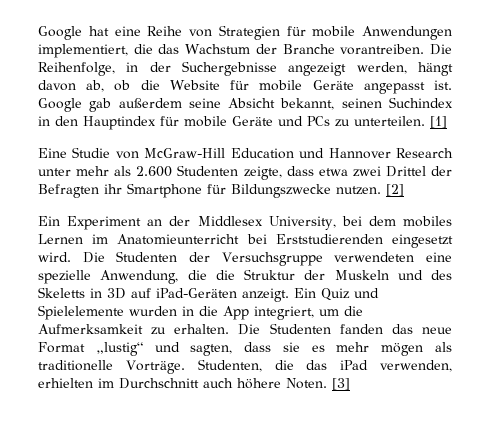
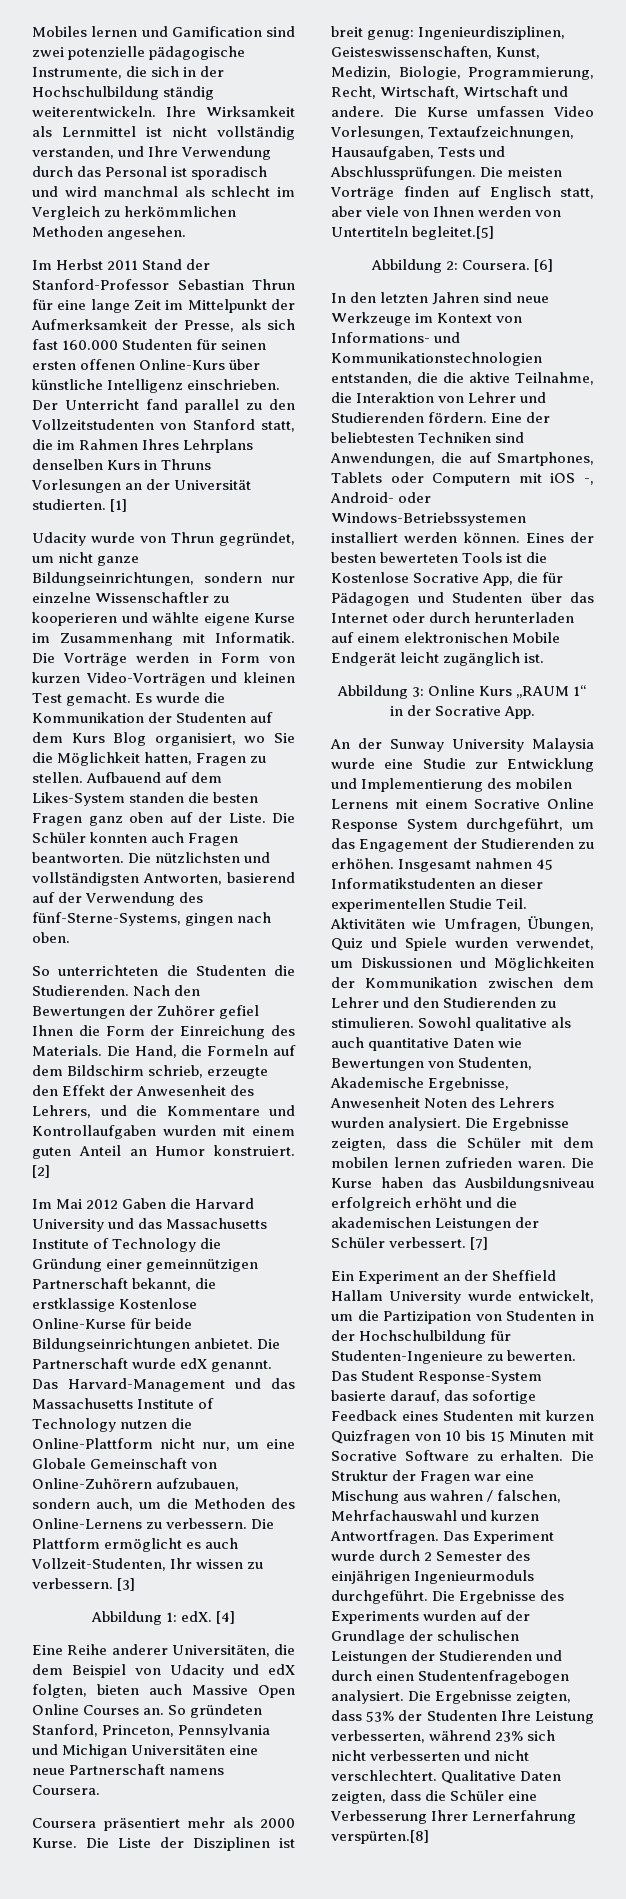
[38,25,452,40] [38,44,452,58] [38,61,453,76] [38,80,453,94] [38,97,453,112] [38,116,447,130] [38,147,453,159] [38,165,453,180] [38,183,404,198] [38,216,452,230] [38,234,453,248] [38,251,452,266] [38,269,452,284] [38,287,379,302] [38,305,363,320] [38,323,453,335] [38,342,452,356] [38,359,452,374] [38,378,350,390] Google hat eine Reihe von Strategien für mobile Anwendungen implementiert, die das Wachstum der Branche vorantreiben. Die Reihenfolge, in der Suchergebnisse angezeigt werden, hängt davon ab, ob die Website für mobile Geräte angepasst ist. Google gab außerdem seine Absicht bekannt, seinen Suchindex in den Hauptindex für mobile Geräte und PCs zu unterteilen. [1] // Eine Studie von McGraw-Hill Education und Hannover Research unter mehr als 2.600 Studenten zeigte, dass etwa zwei Drittel der Befragten ihr Smartphone für Bildungszwecke nutzen. [2] // Ein Experiment an der Middlesex University, bei dem mobiles Lernen im Anatomieunterricht bei Erststudierenden eingesetzt wird. Die Studenten der Versuchsgruppe verwendeten eine spezielle Anwendung, die die Struktur der Muskeln und des Skeletts in 3D auf iPad-Geräten anzeigt. Ein Quiz und Spielelemente wurden in die App integriert, um die Aufmerksamkeit zu erhalten. Die Studenten fanden das neue Format „lustig“ und sagten, dass sie es mehr mögen als traditionelle Vorträge. Studenten, die das iPad verwenden, erhielten im Durchschnitt auch höhere Noten. [3] -> [32,26,295,37] [32,46,246,60] [32,66,225,79] [32,86,215,100] [32,106,295,117] [32,126,295,140] [32,146,272,160] [32,166,268,180] [32,186,295,197] [31,206,237,220] [32,226,187,240] [32,259,211,270] [32,279,295,290] [32,299,295,313] [31,319,295,332] [32,339,267,350] [32,359,261,370] [32,379,281,393] [32,399,295,413] [31,419,295,432] [32,439,254,453] [32,459,212,470] [31,479,252,493] [32,499,128,512] [32,532,295,546] [32,552,140,566] [32,572,295,586] [32,592,230,603] [32,612,295,626] [32,632,295,646] [32,652,295,666] [32,672,295,686] [32,692,226,706] [32,712,274,723] [32,732,295,746] [32,752,267,766] [32,772,223,783] [32,792,259,806] [32,812,295,826] [32,832,239,846] [32,852,271,863] [32,872,295,886] [32,892,204,906] [32,912,272,926] [32,932,70,943] [32,965,295,976] [32,985,201,996] [32,1005,260,1019] [32,1025,295,1039] [32,1045,296,1058] [32,1065,269,1079] [32,1085,255,1096] [32,1105,295,1118] [32,1125,295,1139] [32,1145,295,1159] [32,1165,50,1178] [32,1198,255,1209] [32,1218,268,1232] [32,1238,222,1252] [32,1258,259,1272] [32,1278,217,1291] [32,1298,198,1312] [32,1318,193,1329] [32,1338,281,1352] [32,1358,273,1372] [32,1378,295,1392] [32,1398,215,1409] [32,1418,193,1432] [32,1438,295,1451] [32,1458,218,1469] [32,1478,240,1491] [32,1498,295,1511] [32,1518,275,1529] [32,1538,239,1552] [31,1558,264,1571] [32,1578,136,1591] [90,1611,236,1625] [32,1644,295,1657] [32,1664,295,1678] [32,1684,295,1698] [32,1704,263,1718] [32,1724,271,1738] [32,1744,259,1758] [32,1764,225,1775] [32,1785,100,1795] [32,1817,295,1831] [32,1837,295,1851] [331,26,566,40] [331,46,541,59] [331,66,594,80] [331,86,569,99] [331,106,594,117] [330,126,575,140] [331,146,506,160] [330,166,563,180] [330,186,594,200] [331,206,562,217] [331,226,495,240] [370,259,554,273] [331,292,550,305] [331,312,523,326] [331,332,461,343] [331,352,542,366] [331,372,595,385] [331,392,547,403] [331,412,551,423] [331,432,525,443] [330,452,594,466] [331,472,594,486] [330,492,432,503] [331,512,526,526] [331,532,594,543] [331,552,548,563] [331,572,564,586] [331,592,594,606] [331,612,575,623] [331,632,561,643] [331,652,545,666] [336,685,588,699] [389,705,536,719] [330,738,594,752] [331,758,594,772] [331,778,573,792] [331,798,594,809] [331,818,594,832] [331,838,594,852] [331,858,554,872] [331,878,544,889] [331,898,528,912] [330,916,594,932] [331,937,594,951] [331,957,594,971] [331,977,594,988] [331,997,557,1008] [331,1017,572,1031] [331,1037,523,1051] [331,1057,533,1071] [330,1077,510,1091] [330,1097,555,1108] [331,1117,570,1131] [331,1137,594,1151] [331,1157,594,1168] [331,1177,594,1191] [331,1197,518,1211] [331,1217,540,1231] [331,1237,489,1250] [331,1270,557,1284] [331,1290,594,1304] [331,1310,594,1324] [331,1330,512,1344] [331,1350,577,1364] [331,1370,543,1384] [331,1390,537,1404] [331,1410,594,1421] [331,1430,594,1444] [331,1450,594,1461] [331,1470,535,1484] [331,1490,562,1504] [331,1510,540,1521] [330,1530,555,1544] [331,1550,531,1561] [331,1570,535,1584] [331,1590,565,1604] [331,1610,531,1624] [331,1630,520,1644] [331,1650,563,1664] [331,1670,570,1684] [331,1690,572,1704] [331,1710,594,1724] [331,1730,556,1743] [331,1750,530,1761] [331,1770,562,1784] [331,1790,538,1804] [330,1810,577,1824] [331,1830,429,1844] Mobiles lernen und Gamification sind zwei potenzielle pädagogische Instrumente, die sich in der Hochschulbildung ständig weiterentwickeln. Ihre Wirksamkeit als Lernmittel ist nicht vollständig verstanden, und Ihre Verwendung durch das Personal ist sporadisch und wird manchmal als schlecht im Vergleich zu herkömmlichen Methoden angesehen. // Im Herbst 2011 Stand der Stanford-Professor Sebastian Thrun für eine lange Zeit im Mittelpunkt der Aufmerksamkeit der Presse, als sich fast 160.000 Studenten für seinen ersten offenen Online-Kurs über künstliche Intelligenz einschrieben. Der Unterricht fand parallel zu den Vollzeitstudenten von Stanford statt, die im Rahmen Ihres Lehrplans denselben Kurs in Thruns Vorlesungen an der Universität studierten. [1] // Udacity wurde von Thrun gegründet, um nicht ganze Bildungseinrichtungen, sondern nur einzelne Wissenschaftler zu kooperieren und wählte eigene Kurse im Zusammenhang mit Informatik. Die Vorträge werden in Form von kurzen Video-Vorträgen und kleinen Test gemacht. Es wurde die Kommunikation der Studenten auf dem Kurs Blog organisiert, wo Sie die Möglichkeit hatten, Fragen zu stellen. Aufbauend auf dem Likes-System standen die besten Fragen ganz oben auf der Liste. Die Schüler konnten auch Fragen beantworten. Die nützlichsten und vollständigsten Antworten, basierend auf der Verwendung des fünf-Sterne-Systems, gingen nach oben. // So unterrichteten die Studenten die Studierenden. Nach den Bewertungen der Zuhörer gefiel Ihnen die Form der Einreichung des Materials. Die Hand, die Formeln auf dem Bildschirm schrieb, erzeugte den Effekt der Anwesenheit des Lehrers, und die Kommentare und Kontrollaufgaben wurden mit einem guten Anteil an Humor konstruiert. [2] // Im Mai 2012 Gaben die Harvard University und das Massachusetts Institute of Technology die Gründung einer gemeinnützigen Partnerschaft bekannt, die erstklassige Kostenlose Online-Kurse für beide Bildungseinrichtungen anbietet. Die Partnerschaft wurde edX genannt. Das Harvard-Management und das Massachusetts Institute of Technology nutzen die Online-Plattform nicht nur, um eine Globale Gemeinschaft von Online-Zuhörern aufzubauen, sondern auch, um die Methoden des Online-Lernens zu verbessern. Die Plattform ermöglicht es auch Vollzeit-Studenten, Ihr wissen zu verbessern. [3] // Abbildung 1: edX. [4] // Eine Reihe anderer Universitäten, die dem Beispiel von Udacity und edX folgten, bieten auch Massive Open Online Courses an. So gründeten Stanford, Princeton, Pennsylvania und Michigan Universitäten eine neue Partnerschaft namens Coursera. // Coursera präsentiert mehr als 2000 Kurse. Die Liste der Disziplinen ist breit genug: Ingenieurdisziplinen, Geisteswissenschaften, Kunst, Medizin, Biologie, Programmierung, Recht, Wirtschaft, Wirtschaft und andere. Die Kurse umfassen Video Vorlesungen, Textaufzeichnungen, Hausaufgaben, Tests und Abschlussprüfungen. Die meisten Vorträge finden auf Englisch statt, aber viele von Ihnen werden von Untertiteln begleitet.[5] // Abbildung 2: Coursera. [6] // In den letzten Jahren sind neue Werkzeuge im Kontext von Informations- und Kommunikationstechnologien entstanden, die die aktive Teilnahme, die Interaktion von Lehrer und Studierenden fördern. Eine der beliebtesten Techniken sind Anwendungen, die auf Smartphones, Tablets oder Computern mit iOS -, Android- oder Windows-Betriebssystemen installiert werden können. Eines der besten bewerteten Tools ist die Kostenlose Socrative App, die für Pädagogen und Studenten über das Internet oder durch herunterladen auf einem elektronischen Mobile Endgerät leicht zugänglich ist. // Abbildung 3: Online Kurs „RAUM 1“ in der Socrative App. // An der Sunway University Malaysia wurde eine Studie zur Entwicklung und Implementierung des mobilen Lernens mit einem Socrative Online Response System durchgeführt, um das Engagement der Studierenden zu erhöhen. Insgesamt nahmen 45 Informatikstudenten an dieser experimentellen Studie Teil. Aktivitäten wie Umfragen, Übungen, Quiz und Spiele wurden verwendet, um Diskussionen und Möglichkeiten der Kommunikation zwischen dem Lehrer und den Studierenden zu stimulieren. Sowohl qualitative als auch quantitative Daten wie Bewertungen von Studenten, Akademische Ergebnisse, Anwesenheit Noten des Lehrers wurden analysiert. Die Ergebnisse zeigten, dass die Schüler mit dem mobilen lernen zufrieden waren. Die Kurse haben das Ausbildungsniveau erfolgreich erhöht und die akademischen Leistungen der Schüler verbessert. [7] // Ein Experiment an der Sheffield Hallam University wurde entwickelt, um die Partizipation von Studenten in der Hochschulbildung für Studenten-Ingenieure zu bewerten. Das Student Response-System basierte darauf, das sofortige Feedback eines Studenten mit kurzen Quizfragen von 10 bis 15 Minuten mit Socrative Software zu erhalten. Die Struktur der Fragen war eine Mischung aus wahren / falschen, Mehrfachauswahl und kurzen Antwortfragen. Das Experiment wurde durch 2 Semester des einjährigen Ingenieurmoduls durchgeführt. Die Ergebnisse des Experiments wurden auf der Grundlage der schulischen Leistungen der Studierenden und durch einen Studentenfragebogen analysiert. Die Ergebnisse zeigten, dass 53% der Studenten Ihre Leistung verbesserten, während 23% sich nicht verbesserten und nicht verschlechtert. Qualitative Daten zeigten, dass die Schüler eine Verbesserung Ihrer Lernerfahrung verspürten.[8]

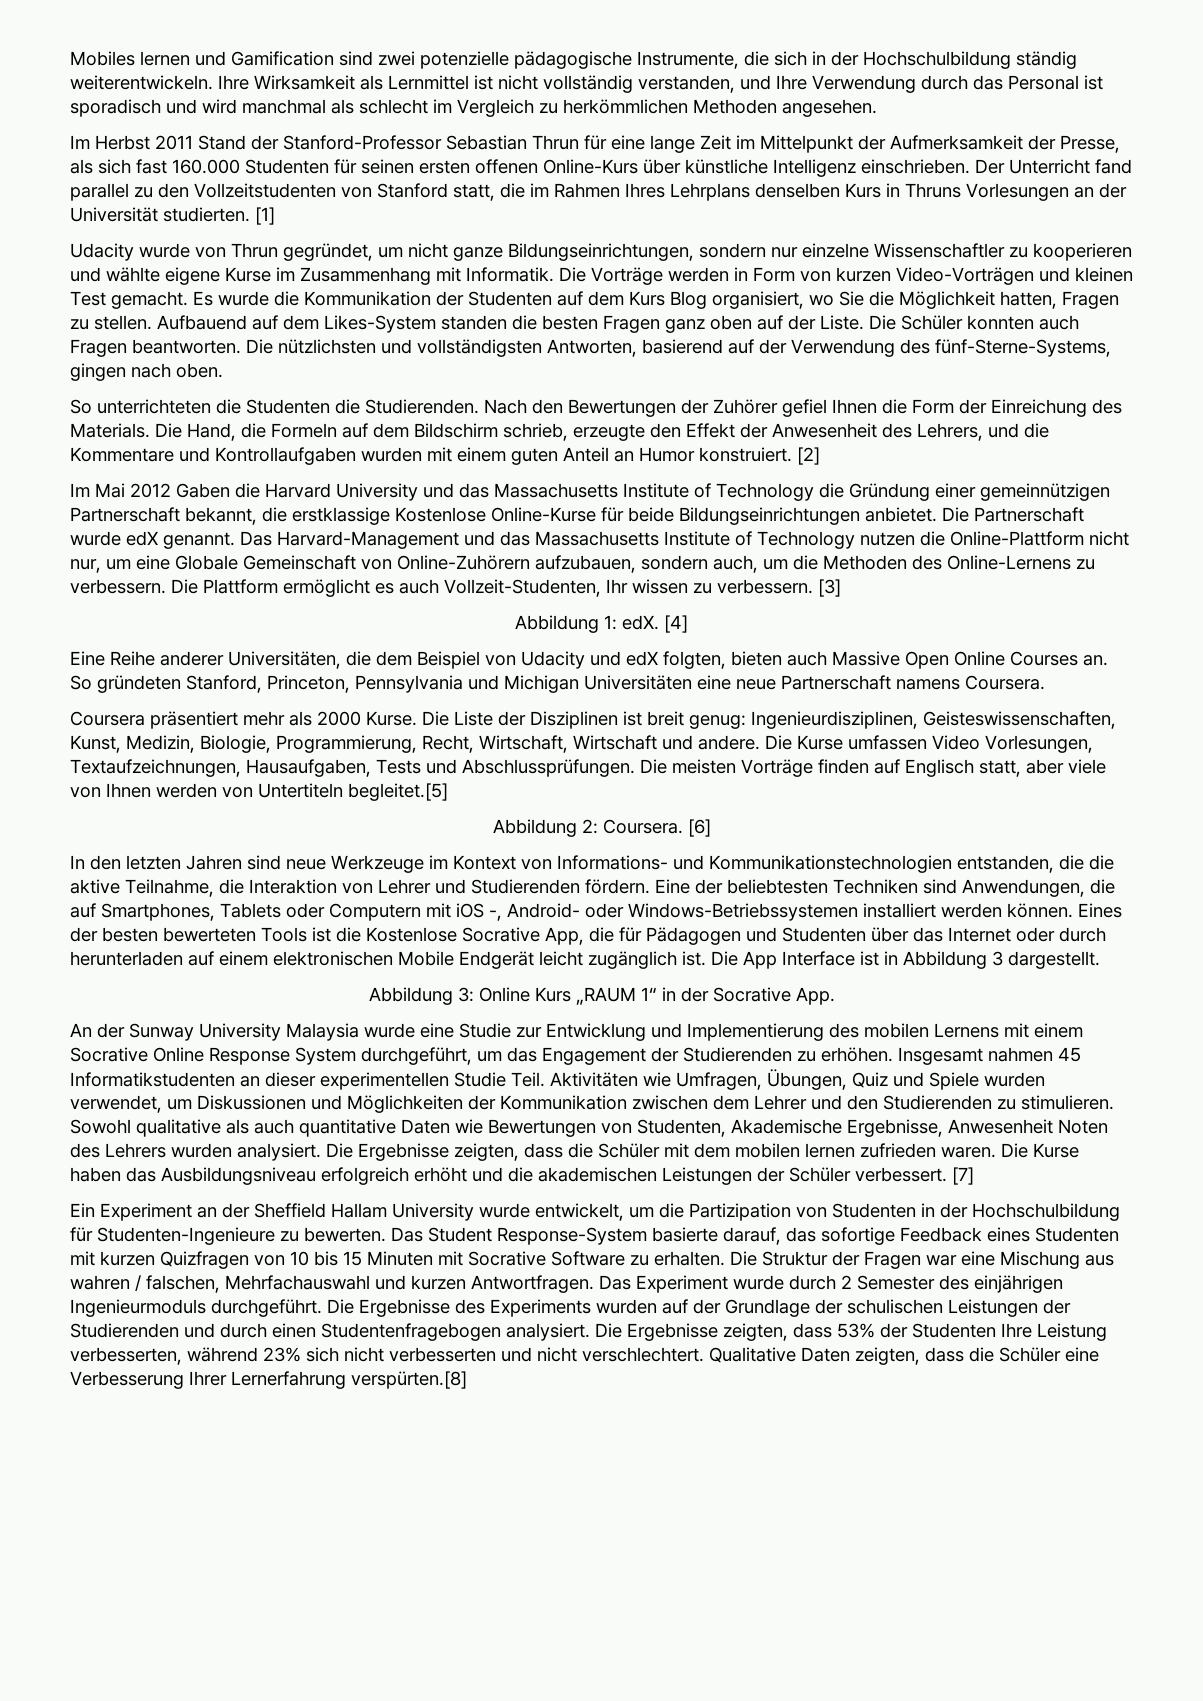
(545, 658) none -> [711,951,1100,969] Die App Interface ist in Abbildung 3 dargestellt.

